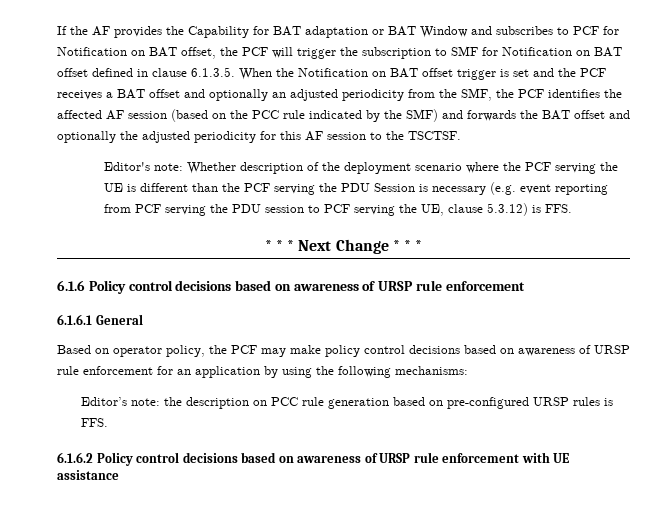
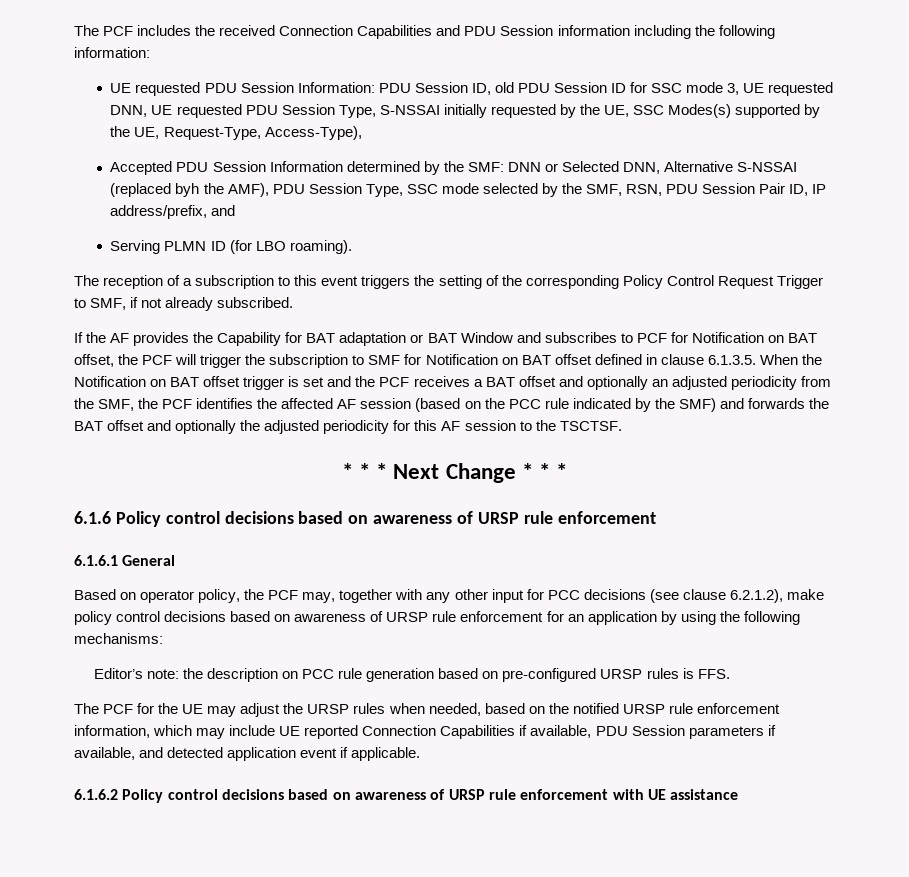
(57, 30) none -> [74,25,775,39] [74,47,150,58] [110,82,834,96] [110,104,821,118] [110,126,362,140] [110,161,798,175] [110,183,827,197] [110,205,236,219] [110,240,352,254] [74,275,823,289] [74,297,294,311] The PCF includes the received Connection Capabilities and PDU Session information including the following information: // UE requested PDU Session Information: PDU Session ID, old PDU Session ID for SSC mode 3, UE requested DNN, UE requested PDU Session Type, S-NSSAI initially requested by the UE, SSC Modes(s) supported by the UE, Request-Type, Access-Type), // Accepted PDU Session Information determined by the SMF: DNN or Selected DNN, Alternative S-NSSAI (replaced byh the AMF), PDU Session Type, SSC mode selected by the SMF, RSN, PDU Session Pair ID, IP address/prefix, and // Serving PLMN ID (for LBO roaming). // The reception of a subscription to this event triggers the setting of the corresponding Policy Control Request Trigger to SMF, if not already subscribed. //
[104,162,619,174] [104,182,609,195] [104,203,573,216] // Editor's note: Whether description of the deployment scenario where the PCF serving the UE is different than the PCF serving the PDU Session is necessary (e.g. event reporting from PCF serving the PDU session to PCF serving the UE, clause 5.3.12) is FFS. -> (622, 426) none
[261,348,286,357] may -> [302,589,783,603] may, together with any other input for PCC decisions (see clause 6.2.1.2),
(108, 422) none -> [74,703,780,717] [74,725,776,739] [74,747,421,761] // The PCF for the UE may adjust the URSP rules when needed, based on the notified URSP rule enforcement information, which may include UE reported Connection Capabilities if available, PDU Session parameters if available, and detected application event if applicable.

